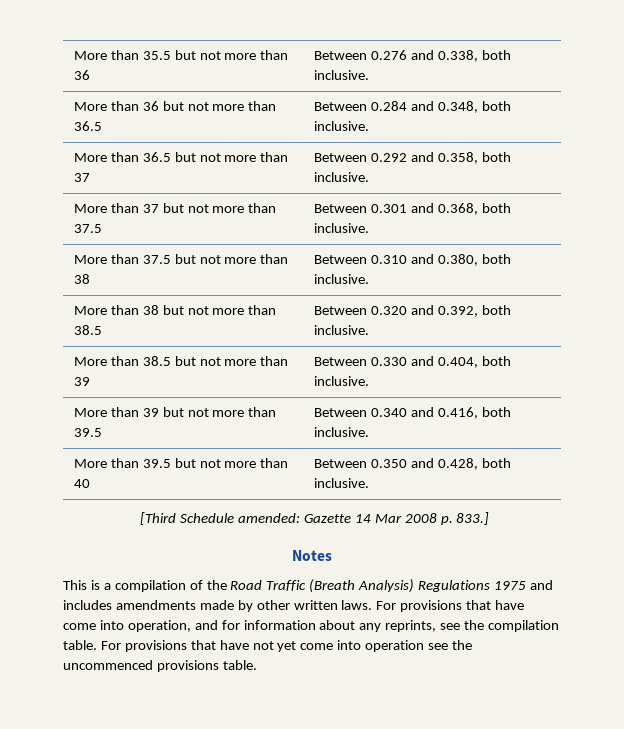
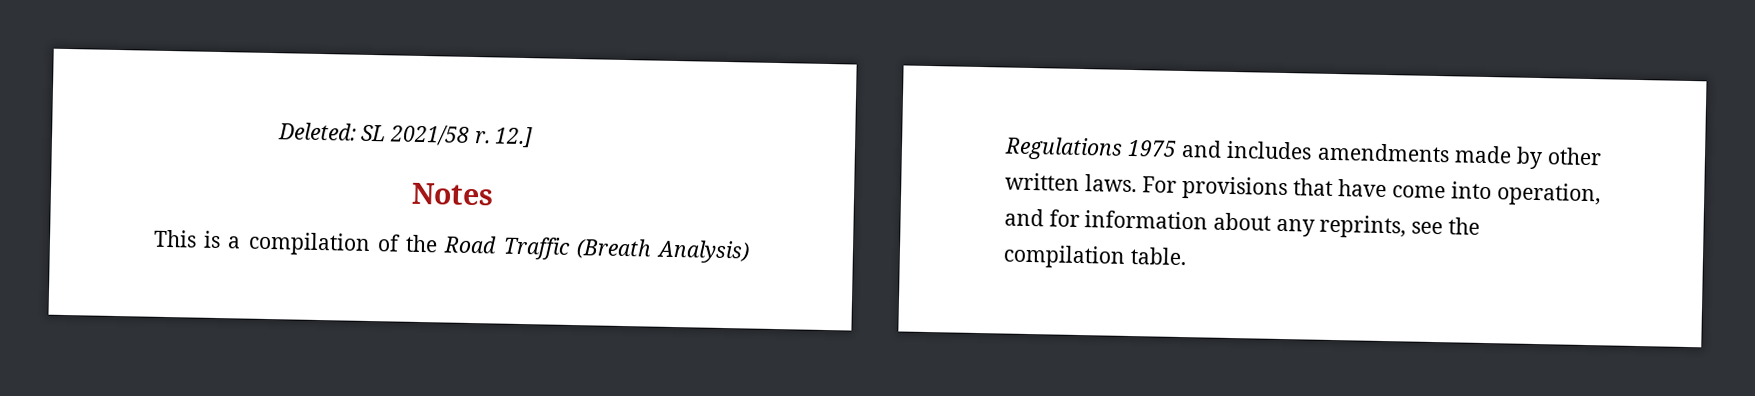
[73,50,289,60] [73,70,90,80] [313,50,511,62] [313,70,369,80] [73,101,277,111] [73,121,102,131] [313,101,511,113] [313,121,369,131] [73,152,289,162] [73,173,90,182] [313,152,511,164] [313,172,369,182] [73,203,277,213] [73,224,102,233] [313,203,511,215] [313,223,369,233] [73,254,289,264] [73,274,90,284] [313,254,511,266] [313,274,369,284] [73,305,277,315] [73,325,102,335] [313,305,511,317] [313,325,369,335] [73,356,289,366] [73,377,90,386] [313,356,511,368] [313,376,369,386] [73,407,277,417] [73,428,102,437] [313,407,511,419] [313,427,369,437] [73,458,289,468] [73,479,90,488] [313,458,511,470] [313,478,369,488] [140,512,490,525] More than 35.5 but not more than 36 | Between 0.276 and 0.338, both inclusive. // More than 36 but not more than 36.5 | Between 0.284 and 0.348, both inclusive. // More than 36.5 but not more than 37 | Between 0.292 and 0.358, both inclusive. // More than 37 but not more than 37.5 | Between 0.301 and 0.368, both inclusive. // More than 37.5 but not more than 38 | Between 0.310 and 0.380, both inclusive. // More than 38 but not more than 38.5 | Between 0.320 and 0.392, both inclusive. // More than 38.5 but not more than 39 | Between 0.330 and 0.404, both inclusive. // More than 39 but not more than 39.5 | Between 0.340 and 0.416, both inclusive. // More than 39.5 but not more than 40 | Between 0.350 and 0.428, both inclusive. // [Third Schedule amended: Gazette 14 Mar 2008 p. 833.] -> [277,122,534,149] Deleted: SL 2021/58 r. 12.]
[100,640,473,652] [63,660,257,672] For provisions that have not yet come into operation see the uncommenced provisions table. -> (1187, 256) none

